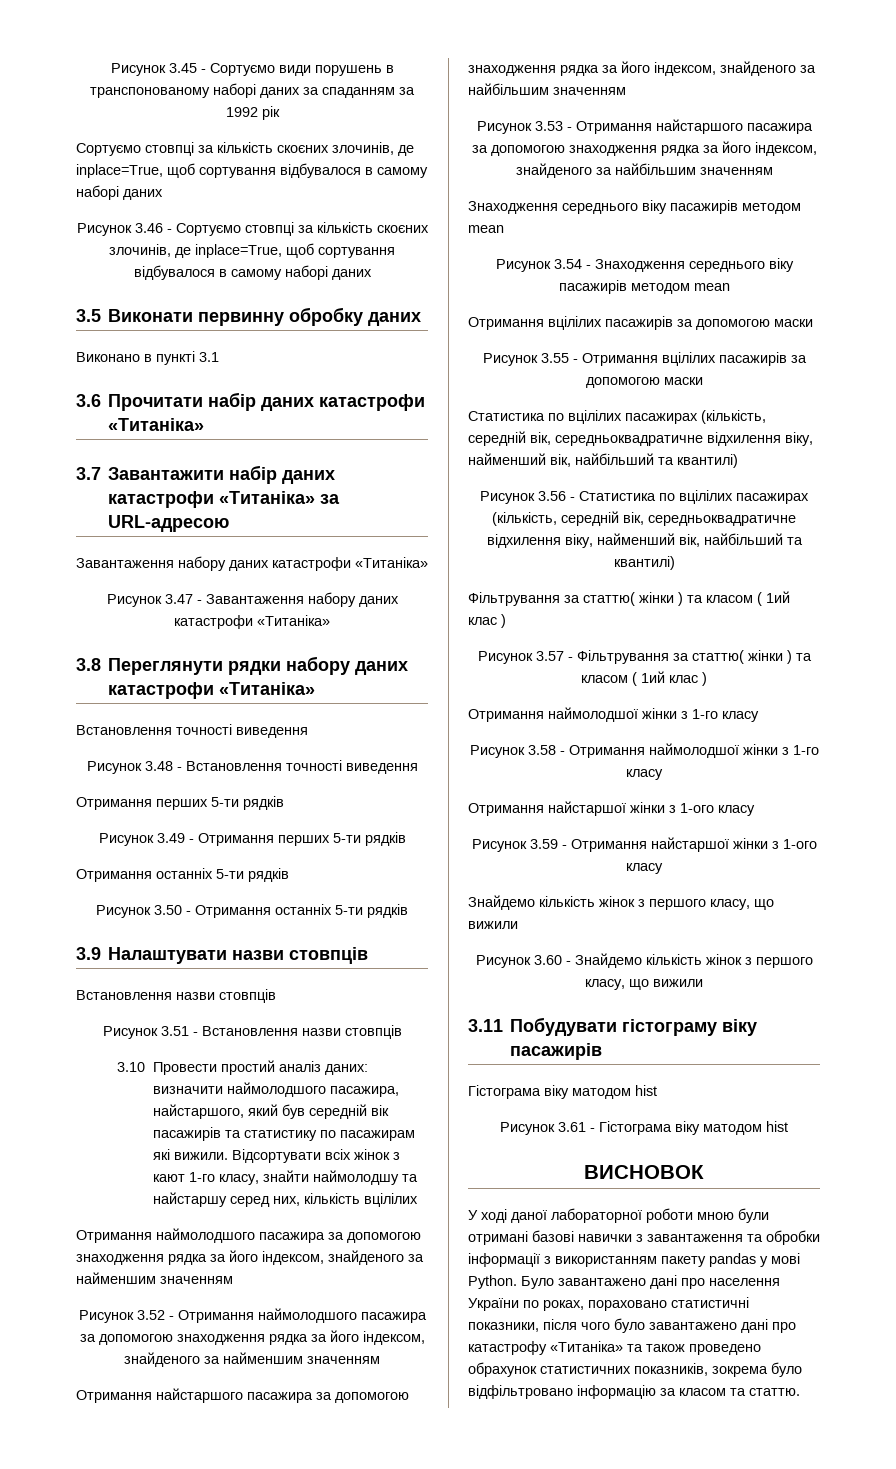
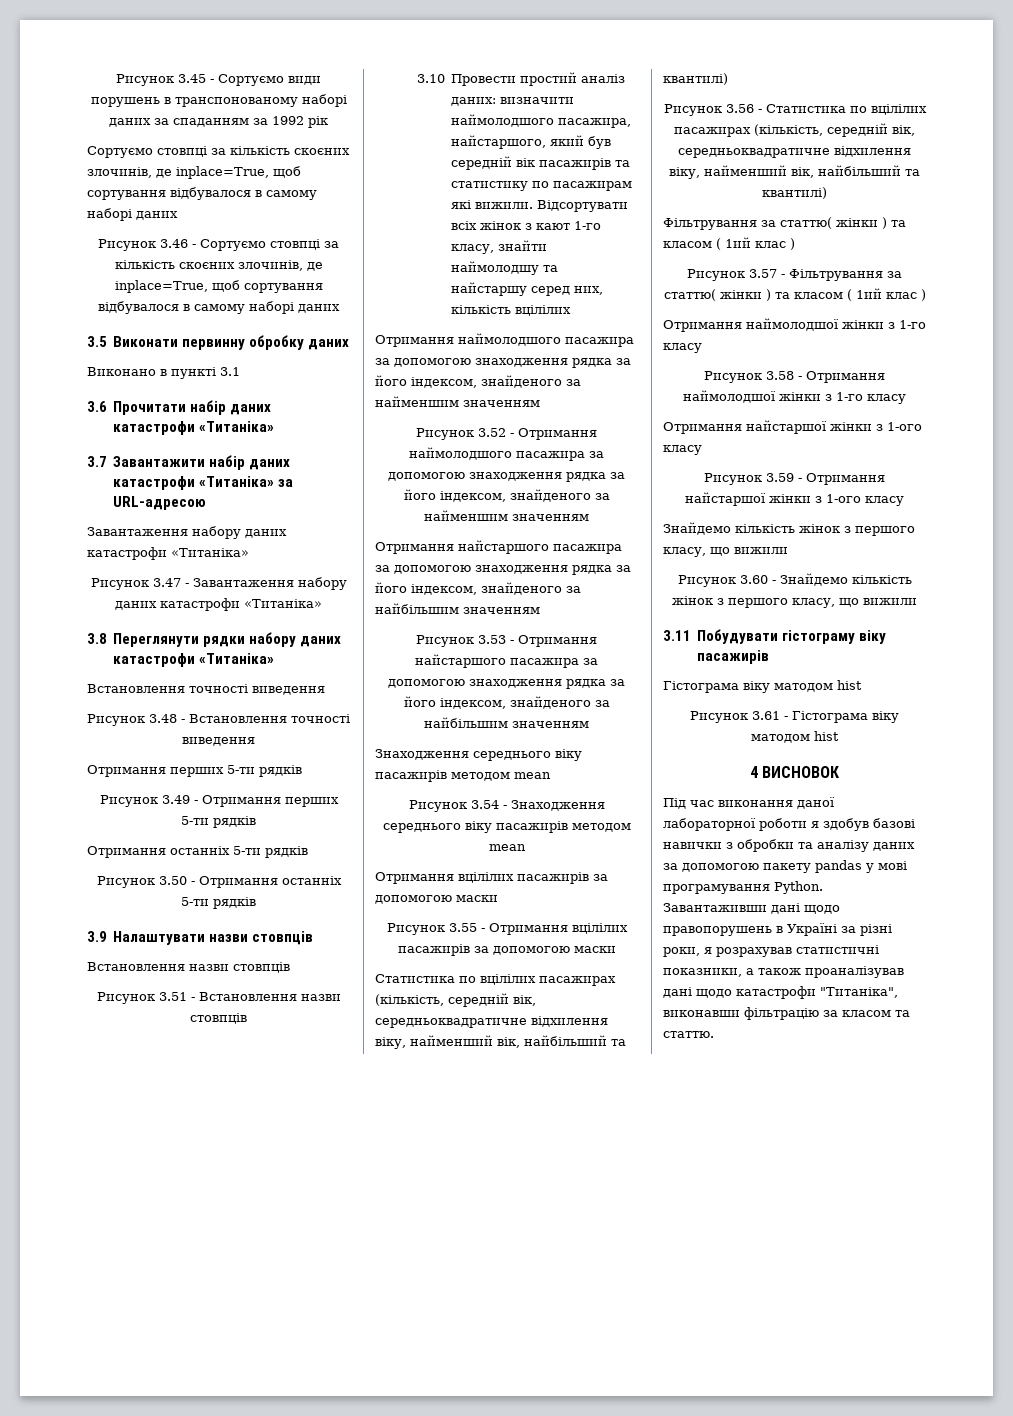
(788, 1126) none -> [749,766,758,778] 4
[468,1208,769,1223] [468,1230,820,1245] [468,1253,800,1267] [468,1275,780,1289] [468,1297,749,1311] [468,1318,796,1333] [468,1341,761,1355] [468,1362,802,1377] [468,1385,656,1399] У ході даної лабораторної роботи мною були отримані базові навички з завантаження та обробки інформації з використанням пакету pandas у мові Python. Було завантажено дані про населення України по роках, пораховано статистичні показники, після чого було завантажено дані про катастрофу «Титаніка» та також проведено обрахунок статистичних показників, зокрема було відфільтровано інформацію -> [663,797,835,809] [663,818,915,831] [663,839,915,852] [663,860,907,873] [663,881,823,894] [663,903,840,914] [663,923,892,936] [663,945,879,957] [663,966,904,978] [663,986,898,999] [663,1007,819,1020] Під час виконання даної лабораторної роботи я здобув базові навички з обробки та аналізу даних за допомогою пакету pandas у мові програмування Python. Завантаживши дані щодо правопорушень в Україні за різні роки, я розрахував статистичні показники, а також проаналізував дані щодо катастрофи "Титаніка", виконавши фільтрацію

